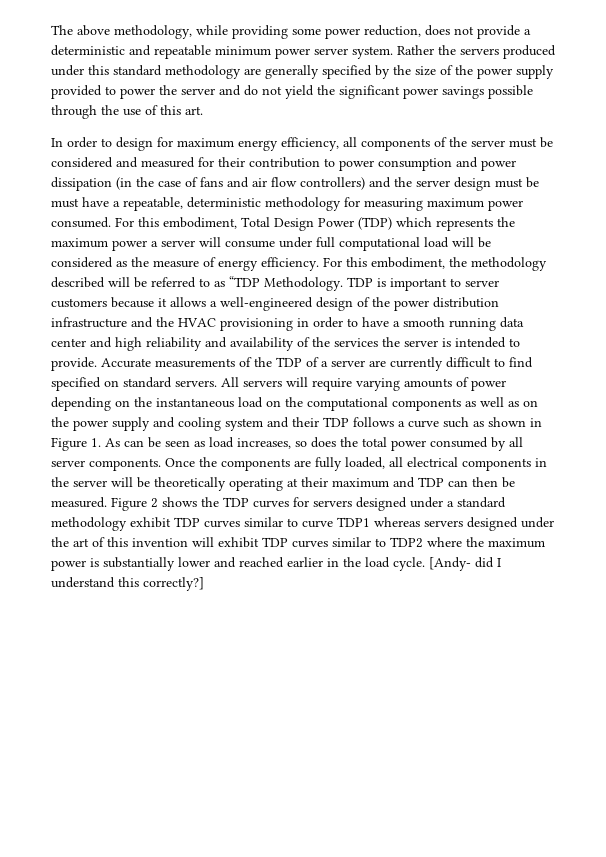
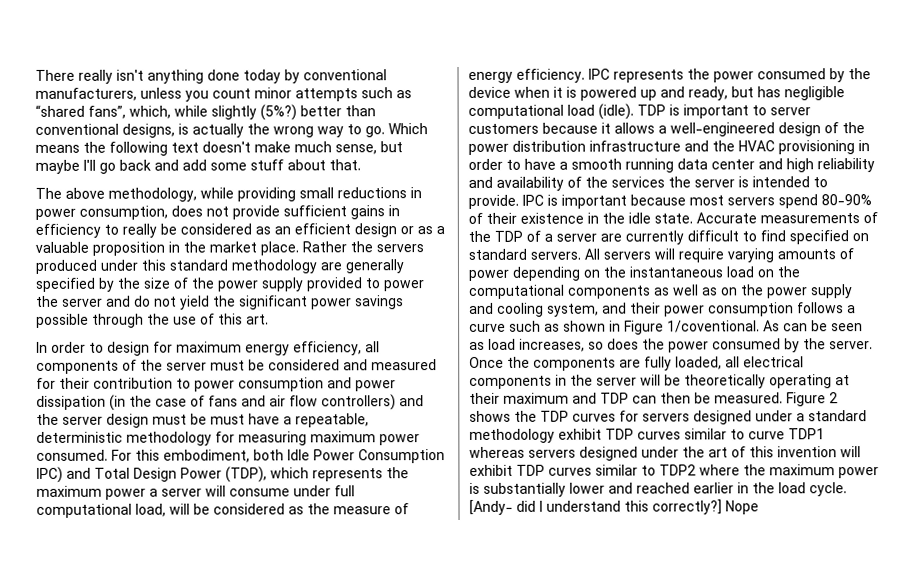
(51, 30) none -> [35,69,387,84] [35,87,412,102] [35,104,376,121] [35,123,428,138] [35,141,403,156] [35,159,361,174] There really isn't anything done today by conventional manufacturers, unless you count minor attempts such as “shared fans”, which, while slightly (5%?) better than conventional designs, is actually the wrong way to go. Which means the following text doesn't make much sense, but maybe I'll go back and add some stuff about that. //
[292,25,531,39] [51,45,393,59] some power reduction, does not provide a deterministic and repeatable minimum power server system. -> [299,187,422,199] [35,205,400,220] [35,223,445,238] [35,241,299,256] small reductions in power consumption, does not provide sufficient gains in efficiency to really be considered as an efficient design or as a valuable proposition in the market place.
(237, 223) none -> [253,449,445,464] [36,466,91,483] both Idle Power Consumption IPC) and
[358,217,392,230] (TDP) -> [225,466,267,483] (TDP),
[424,237,449,248] load -> [135,503,166,517] load,
[323,257,547,271] [51,276,343,291] For this embodiment, the methodology described will be referred to as “TDP Methodology. -> [588,68,871,83] [468,86,845,101] [468,103,634,120] IPC represents the power consumed by the device when it is powered up and ready, but has negligible computational load (idle).
(97, 364) none -> [522,194,872,209] [468,212,693,224] IPC is important because most servers spend 80-90% of their existence in the idle state.
[225,418,263,431] system -> [547,303,599,317] system,
[323,417,349,427] TDP -> [664,302,794,317] power consumption
[91,438,101,447] 1. -> [667,320,760,333] 1/coventional.
[362,437,523,451] [51,458,161,471] total power consumed by all server components. -> [668,338,873,353] power consumed by the server.
(204, 584) none -> [725,500,759,515] Nope

